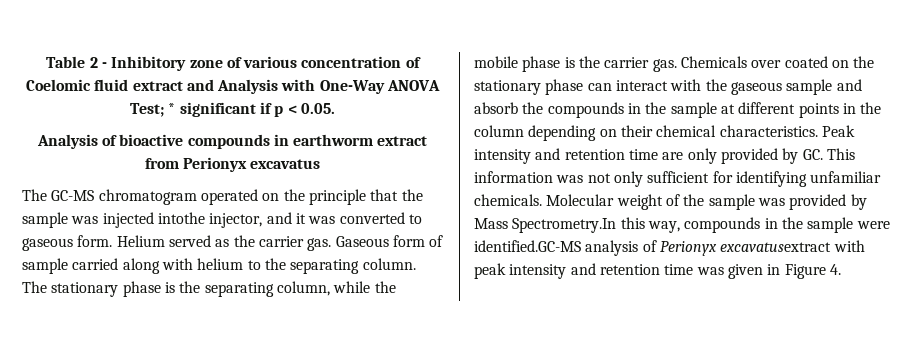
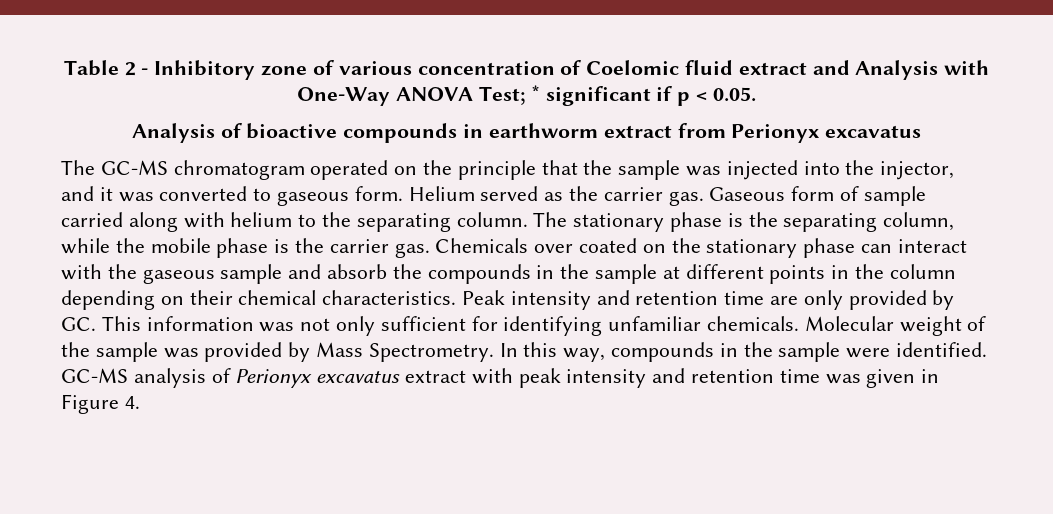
[157,212,205,224] intothe -> [803,160,875,175] into the
[512,218,617,233] Spectrometry.In -> [368,343,518,362] Spectrometry. In
[474,240,581,252] identified.GC-MS -> [896,342,988,357] [61,368,128,383] identified. GC-MS
[720,242,832,252] excavatusextract -> [316,370,467,383] excavatus extract

